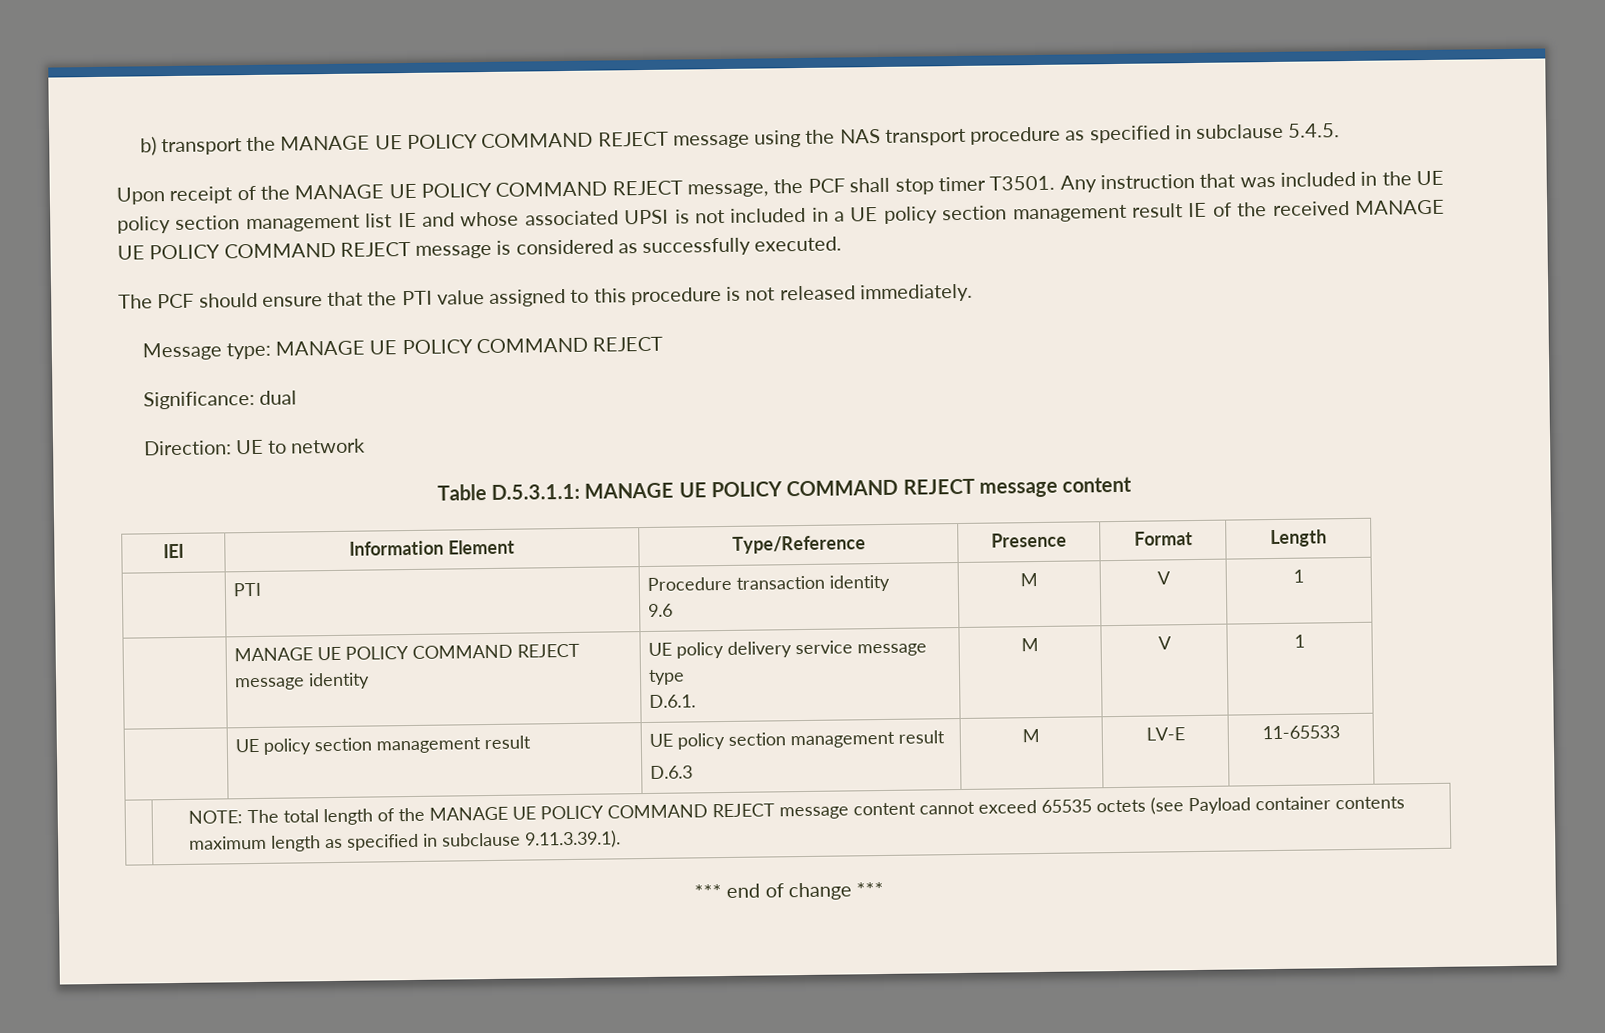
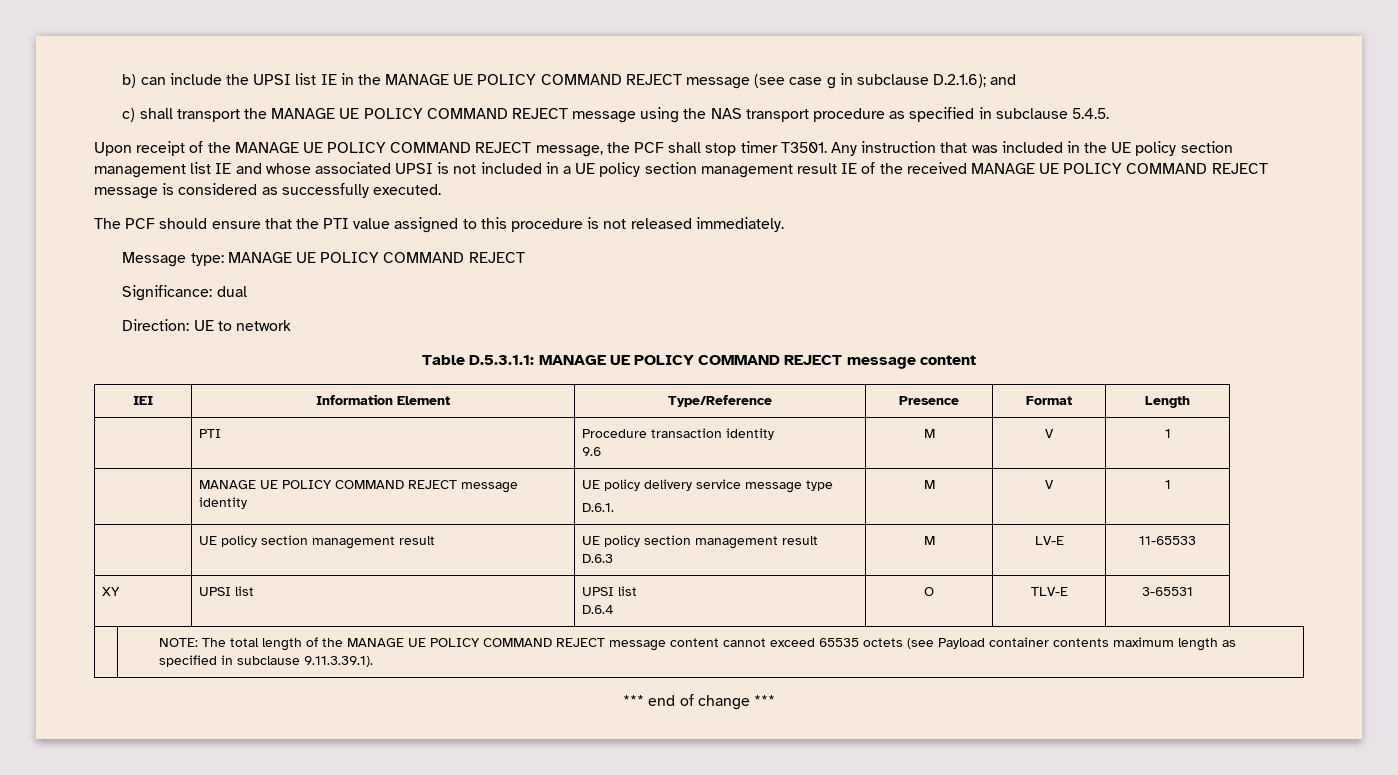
(157, 146) none -> [140,73,1017,89] [122,108,173,122] can include the UPSI list IE in the MANAGE UE POLICY COMMAND REJECT message (see case g in subclause D.2.1.6); and // c) shall
(1340, 732) none -> [101,587,120,596] [198,586,254,596] [581,586,637,596] [581,605,614,614] [924,587,934,596] [1030,587,1068,596] [1142,587,1193,596] // XY | UPSI list | UPSI list // D.6.4 | O | TLV-E | 3-65531

